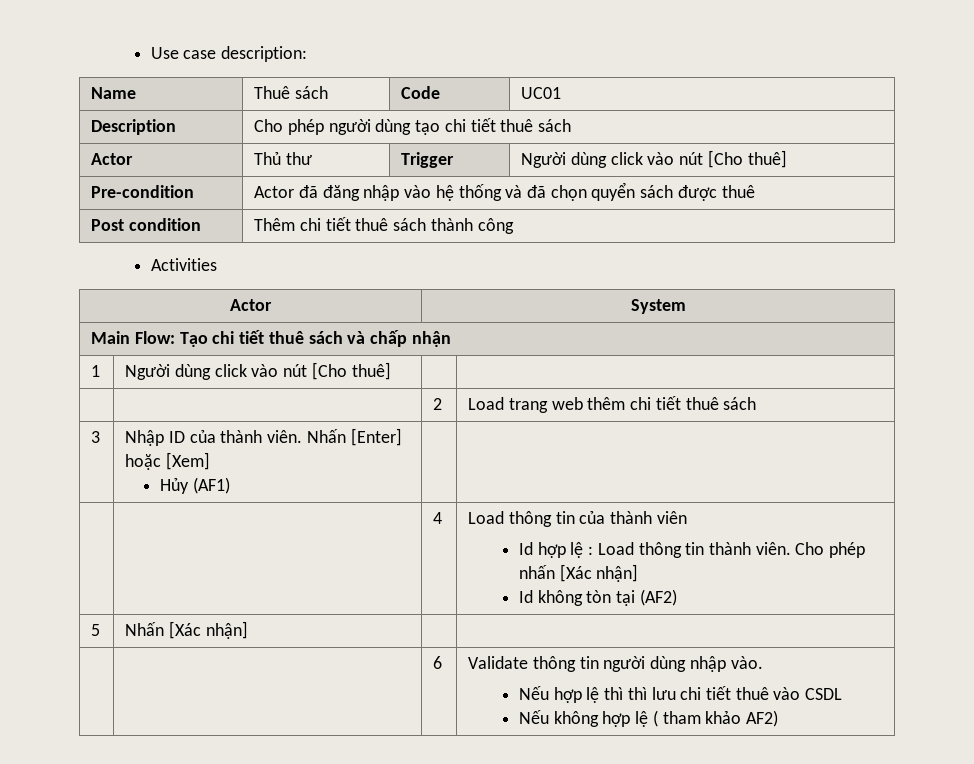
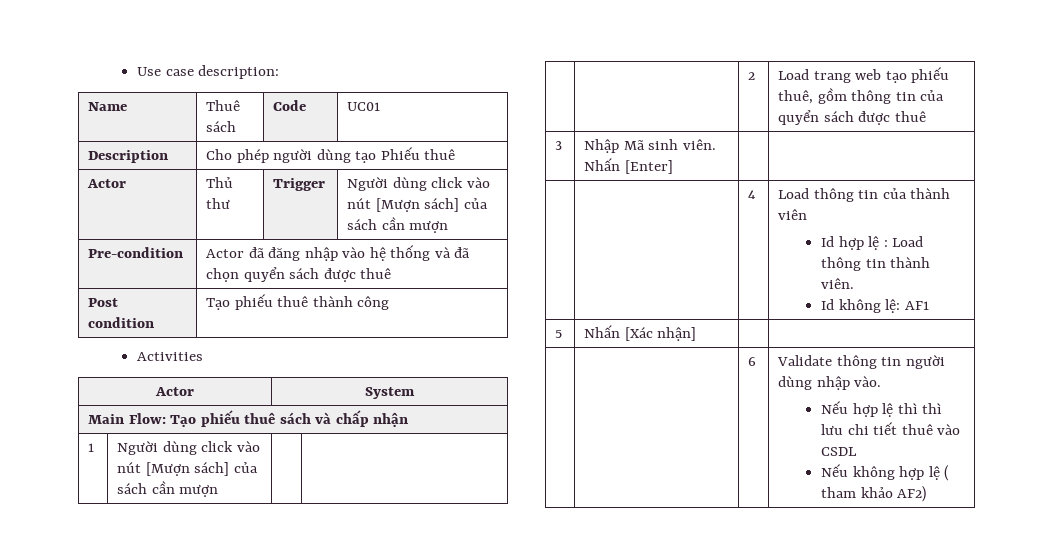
[444,118,572,132] chi tiết thuê sách -> [380,147,456,160] Phiếu thuê
[707,150,787,168] [Cho thuê] -> [375,198,488,212] [347,217,449,233] [Mượn sách] của sách cần mượn
[254,217,427,231] Thêm chi tiết thuê sách -> [206,294,309,310] Tạo phiếu thuê
[212,330,265,344] chi tiết -> [200,410,240,427] phiếu
[311,362,391,380] [433,398,443,410] [468,396,757,413] [Cho thuê] | | // | | 2 | Load trang web thêm chi tiết thuê sách -> [145,462,258,476] [117,481,219,497] [748,72,756,80] [778,67,950,83] [778,88,945,104] [778,110,926,125] [Mượn sách] của sách cần mượn | | // | | 2 | Load trang web tạo phiếu thuê, gồm thông tin của quyển sách được thuê
[168,430,263,443] ID của thành -> [623,139,679,150] Mã sinh
[125,452,210,470] [160,477,230,494] hoặc [Xem] // Hủy (AF1) -> (673, 167) none
[795,542,866,558] [518,564,639,582] Cho phép nhấn [Xác nhận] -> (855, 283) none
[586,589,677,606] tòn tại (AF2) -> [885,299,929,313] lệ: AF1

